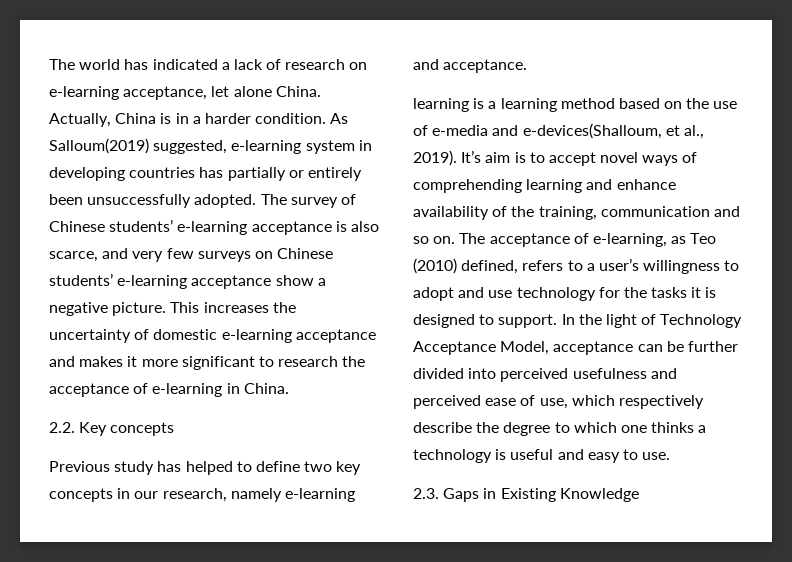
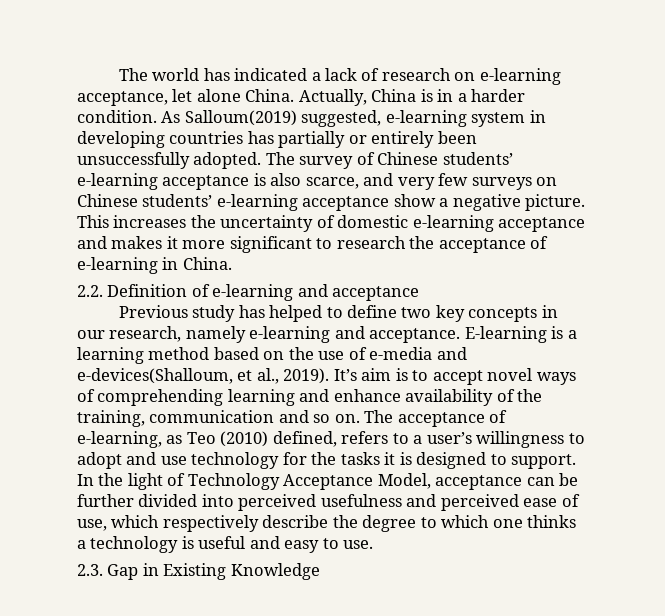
[79,422,175,436] Key concepts -> [107,284,420,301] Definition of e-learning and acceptance
[413,98,469,112] // learning -> [464,326,547,343] E-learning
[443,488,480,502] Gaps -> [107,564,139,580] Gap

